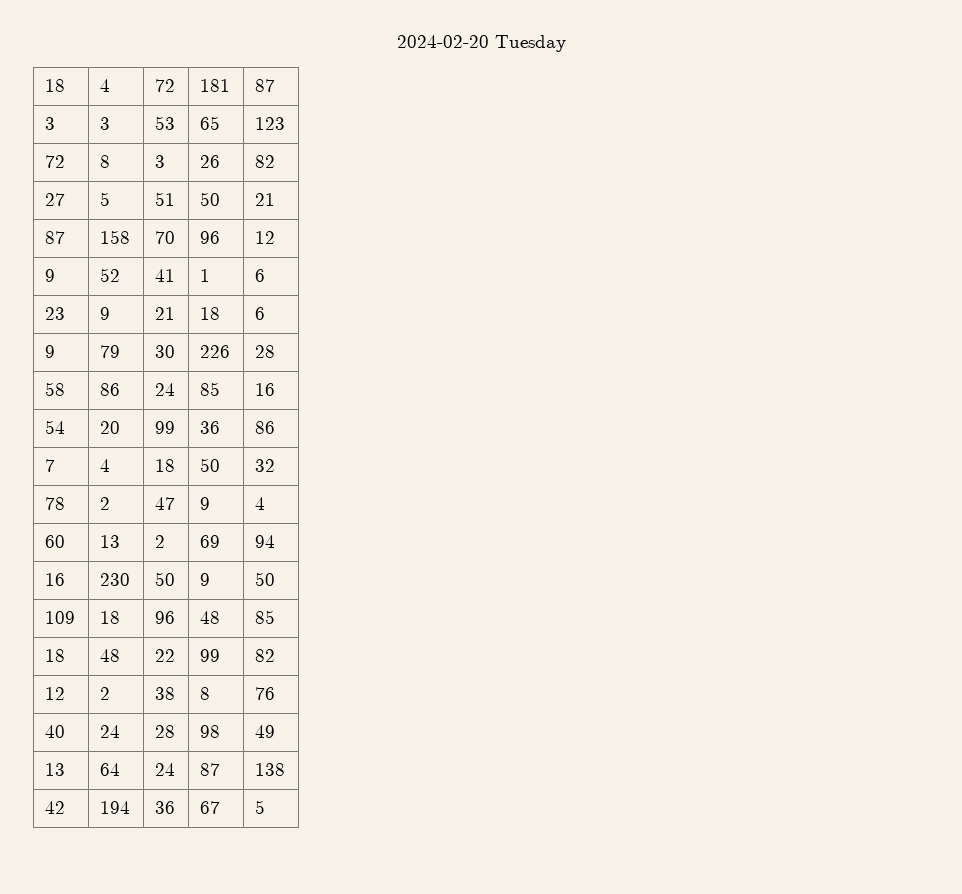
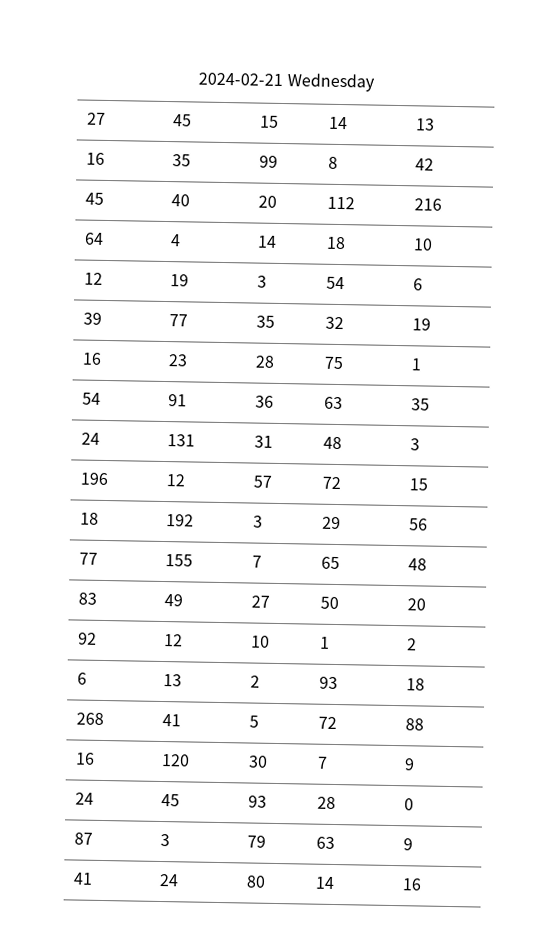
[396,35,566,52] [45,79,66,92] [100,79,111,92] [155,79,176,92] [200,79,231,92] [255,79,276,92] [45,117,56,130] [100,117,111,130] [155,116,176,130] [200,116,221,130] [255,117,286,130] [45,155,66,168] [100,155,111,168] [155,155,166,168] [200,155,221,168] [255,155,276,168] [45,193,66,206] [100,192,111,206] [155,192,176,206] [200,192,221,206] [255,193,276,206] [45,231,66,244] [100,230,131,244] [155,231,176,244] [200,231,221,244] [255,231,276,244] [45,269,56,282] [100,268,121,282] [155,269,176,282] [200,269,211,282] [255,269,266,282] [45,307,66,320] [100,307,111,320] [155,307,176,320] [200,307,221,320] [255,307,266,320] [45,345,56,358] [100,345,121,358] [155,345,176,358] [200,345,231,358] [255,345,276,358] [45,382,66,396] [100,383,121,396] [155,383,176,396] [200,382,221,396] [255,383,276,396] [45,420,66,434] [100,421,121,434] [155,421,176,434] [200,421,221,434] [255,421,276,434] [45,459,56,472] [100,459,111,472] [155,459,176,472] [200,458,221,472] [255,459,276,472] [45,497,66,510] [100,497,111,510] [155,497,176,510] [200,497,211,510] [255,497,266,510] [45,535,66,548] [100,535,121,548] [155,535,166,548] [200,535,221,548] [255,535,276,548] [45,573,66,586] [100,573,131,586] [155,572,176,586] [200,573,211,586] [255,572,276,586] [45,611,76,624] [100,611,121,624] [155,611,176,624] [200,611,221,624] [255,610,276,624] [45,649,66,662] [100,649,121,662] [155,649,176,662] [200,649,221,662] [255,649,276,662] [45,687,66,700] [100,687,111,700] [155,687,176,700] [200,687,211,700] [255,687,276,700] [45,725,66,738] [100,725,121,738] [155,725,176,738] [200,725,221,738] [255,725,276,738] [45,763,66,776] [100,763,121,776] [155,763,176,776] [200,763,221,776] [255,763,286,776] [45,801,66,814] [100,801,131,814] [155,801,176,814] [200,801,221,814] [255,800,266,814] 2024-02-20 Tuesday // 18 | 4 | 72 | 181 | 87 // 3 | 3 | 53 | 65 | 123 // 72 | 8 | 3 | 26 | 82 // 27 | 5 | 51 | 50 | 21 // 87 | 158 | 70 | 96 | 12 // 9 | 52 | 41 | 1 | 6 // 23 | 9 | 21 | 18 | 6 // 9 | 79 | 30 | 226 | 28 // 58 | 86 | 24 | 85 | 16 // 54 | 20 | 99 | 36 | 86 // 7 | 4 | 18 | 50 | 32 // 78 | 2 | 47 | 9 | 4 // 60 | 13 | 2 | 69 | 94 // 16 | 230 | 50 | 9 | 50 // 109 | 18 | 96 | 48 | 85 // 18 | 48 | 22 | 99 | 82 // 12 | 2 | 38 | 8 | 76 // 40 | 24 | 28 | 98 | 49 // 13 | 64 | 24 | 87 | 138 // 42 | 194 | 36 | 67 | 5 -> [198,72,375,92] [86,112,106,125] [172,114,192,127] [258,115,279,128] [327,116,348,130] [414,118,435,131] [85,152,105,165] [171,154,191,167] [258,155,278,168] [327,156,338,169] [414,158,434,171] [84,192,104,205] [170,194,190,207] [257,195,277,208] [326,196,355,210] [413,198,442,211] [83,232,104,245] [169,234,181,247] [256,235,277,248] [325,236,346,250] [412,238,433,251] [83,272,103,285] [169,274,189,287] [256,275,267,288] [325,276,345,290] [412,278,423,291] [82,312,102,325] [168,314,188,327] [255,315,275,328] [324,316,344,330] [411,318,431,331] [81,352,102,365] [167,354,188,367] [254,355,275,368] [323,356,344,370] [410,358,422,371] [81,392,101,405] [167,394,187,407] [254,395,274,408] [323,396,343,410] [410,398,430,411] [80,432,100,445] [166,434,195,447] [253,435,273,448] [322,436,342,450] [409,438,420,451] [79,472,109,486] [165,474,185,487] [252,475,272,488] [321,476,341,490] [408,478,428,491] [79,512,99,525] [165,514,194,527] [252,515,263,528] [321,516,341,530] [408,518,428,531] [78,552,98,565] [164,554,193,567] [251,555,262,568] [320,556,340,570] [407,558,427,571] [77,592,97,605] [163,594,183,607] [250,595,270,608] [319,596,339,610] [406,598,426,611] [77,632,97,645] [163,634,183,647] [250,635,270,648] [319,636,330,649] [405,638,417,651] [76,672,87,685] [162,674,182,687] [249,675,260,688] [318,676,338,690] [405,678,425,691] [75,712,104,725] [161,714,181,727] [248,715,259,728] [317,716,337,730] [404,718,424,731] [74,752,95,765] [160,753,190,767] [247,755,268,768] [316,756,328,769] [403,758,415,771] [74,792,94,805] [160,793,180,807] [247,795,267,808] [316,796,336,810] [403,798,414,811] [73,832,93,845] [159,833,170,847] [246,835,266,848] [315,836,335,850] [402,838,413,851] [72,872,93,885] [158,873,179,887] [245,875,266,888] [314,876,335,890] [401,878,422,891] 2024-02-21 Wednesday // 27 | 45 | 15 | 14 | 13 // 16 | 35 | 99 | 8 | 42 // 45 | 40 | 20 | 112 | 216 // 64 | 4 | 14 | 18 | 10 // 12 | 19 | 3 | 54 | 6 // 39 | 77 | 35 | 32 | 19 // 16 | 23 | 28 | 75 | 1 // 54 | 91 | 36 | 63 | 35 // 24 | 131 | 31 | 48 | 3 // 196 | 12 | 57 | 72 | 15 // 18 | 192 | 3 | 29 | 56 // 77 | 155 | 7 | 65 | 48 // 83 | 49 | 27 | 50 | 20 // 92 | 12 | 10 | 1 | 2 // 6 | 13 | 2 | 93 | 18 // 268 | 41 | 5 | 72 | 88 // 16 | 120 | 30 | 7 | 9 // 24 | 45 | 93 | 28 | 0 // 87 | 3 | 79 | 63 | 9 // 41 | 24 | 80 | 14 | 16

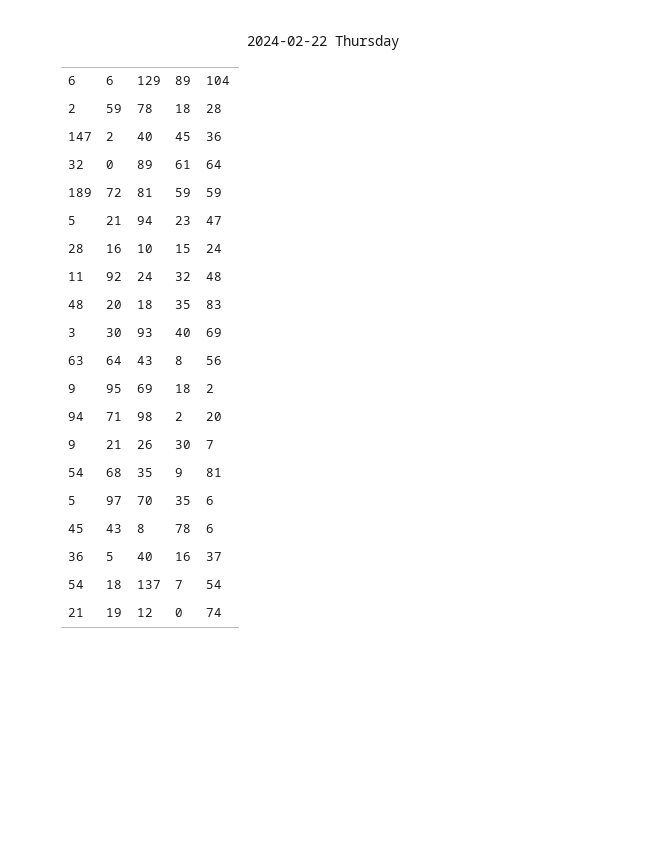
[198,72,375,92] [86,112,106,125] [172,114,192,127] [258,115,279,128] [327,116,348,130] [414,118,435,131] [85,152,105,165] [171,154,191,167] [258,155,278,168] [327,156,338,169] [414,158,434,171] [84,192,104,205] [170,194,190,207] [257,195,277,208] [326,196,355,210] [413,198,442,211] [83,232,104,245] [169,234,181,247] [256,235,277,248] [325,236,346,250] [412,238,433,251] [83,272,103,285] [169,274,189,287] [256,275,267,288] [325,276,345,290] [412,278,423,291] [82,312,102,325] [168,314,188,327] [255,315,275,328] [324,316,344,330] [411,318,431,331] [81,352,102,365] [167,354,188,367] [254,355,275,368] [323,356,344,370] [410,358,422,371] [81,392,101,405] [167,394,187,407] [254,395,274,408] [323,396,343,410] [410,398,430,411] [80,432,100,445] [166,434,195,447] [253,435,273,448] [322,436,342,450] [409,438,420,451] [79,472,109,486] [165,474,185,487] [252,475,272,488] [321,476,341,490] [408,478,428,491] [79,512,99,525] [165,514,194,527] [252,515,263,528] [321,516,341,530] [408,518,428,531] [78,552,98,565] [164,554,193,567] [251,555,262,568] [320,556,340,570] [407,558,427,571] [77,592,97,605] [163,594,183,607] [250,595,270,608] [319,596,339,610] [406,598,426,611] [77,632,97,645] [163,634,183,647] [250,635,270,648] [319,636,330,649] [405,638,417,651] [76,672,87,685] [162,674,182,687] [249,675,260,688] [318,676,338,690] [405,678,425,691] [75,712,104,725] [161,714,181,727] [248,715,259,728] [317,716,337,730] [404,718,424,731] [74,752,95,765] [160,753,190,767] [247,755,268,768] [316,756,328,769] [403,758,415,771] [74,792,94,805] [160,793,180,807] [247,795,267,808] [316,796,336,810] [403,798,414,811] [73,832,93,845] [159,833,170,847] [246,835,266,848] [315,836,335,850] [402,838,413,851] [72,872,93,885] [158,873,179,887] [245,875,266,888] [314,876,335,890] [401,878,422,891] 2024-02-21 Wednesday // 27 | 45 | 15 | 14 | 13 // 16 | 35 | 99 | 8 | 42 // 45 | 40 | 20 | 112 | 216 // 64 | 4 | 14 | 18 | 10 // 12 | 19 | 3 | 54 | 6 // 39 | 77 | 35 | 32 | 19 // 16 | 23 | 28 | 75 | 1 // 54 | 91 | 36 | 63 | 35 // 24 | 131 | 31 | 48 | 3 // 196 | 12 | 57 | 72 | 15 // 18 | 192 | 3 | 29 | 56 // 77 | 155 | 7 | 65 | 48 // 83 | 49 | 27 | 50 | 20 // 92 | 12 | 10 | 1 | 2 // 6 | 13 | 2 | 93 | 18 // 268 | 41 | 5 | 72 | 88 // 16 | 120 | 30 | 7 | 9 // 24 | 45 | 93 | 28 | 0 // 87 | 3 | 79 | 63 | 9 // 41 | 24 | 80 | 14 | 16 -> [247,35,399,50] [67,76,76,85] [105,76,114,85] [136,76,161,85] [174,76,191,85] [205,76,230,85] [67,104,76,113] [105,104,122,113] [136,104,153,113] [174,104,191,113] [205,104,222,113] [67,132,92,141] [105,132,114,141] [136,132,153,141] [174,132,191,141] [205,132,222,141] [67,160,84,169] [105,160,114,169] [136,160,153,169] [174,160,191,169] [205,160,222,169] [67,188,92,197] [105,188,122,197] [136,188,153,197] [174,188,191,197] [205,188,222,197] [67,216,76,225] [105,216,122,225] [136,216,153,225] [174,216,191,225] [205,216,222,225] [67,244,84,253] [105,244,122,253] [136,244,153,253] [174,244,191,253] [205,244,222,253] [67,272,84,281] [105,272,122,281] [136,272,153,281] [174,272,191,281] [205,272,222,281] [67,300,84,309] [105,300,122,309] [136,300,153,309] [174,300,191,309] [205,300,222,309] [67,328,76,337] [105,328,122,337] [136,328,153,337] [174,328,191,337] [205,328,222,337] [67,356,84,365] [105,356,122,365] [136,356,153,365] [174,356,183,365] [205,356,222,365] [67,384,76,393] [105,384,122,393] [136,384,153,393] [174,384,191,393] [205,384,214,393] [67,412,84,421] [105,412,122,421] [136,412,153,421] [174,412,183,421] [205,412,222,421] [67,440,76,449] [105,440,122,449] [136,440,153,449] [174,440,191,449] [205,440,214,449] [67,468,84,477] [105,468,122,477] [136,468,153,477] [174,468,183,477] [205,468,222,477] [67,496,76,505] [105,496,122,505] [136,496,153,505] [174,496,191,505] [205,496,214,505] [67,524,84,533] [105,524,122,533] [136,524,145,533] [174,524,191,533] [205,524,214,533] [67,552,84,561] [105,552,114,561] [136,552,153,561] [174,552,191,561] [205,552,222,561] [67,580,84,589] [105,580,122,589] [136,580,161,589] [174,580,183,589] [205,580,222,589] [67,608,84,617] [105,608,122,617] [136,608,153,617] [174,608,183,617] [205,608,222,617] 2024-02-22 Thursday // 6 | 6 | 129 | 89 | 104 // 2 | 59 | 78 | 18 | 28 // 147 | 2 | 40 | 45 | 36 // 32 | 0 | 89 | 61 | 64 // 189 | 72 | 81 | 59 | 59 // 5 | 21 | 94 | 23 | 47 // 28 | 16 | 10 | 15 | 24 // 11 | 92 | 24 | 32 | 48 // 48 | 20 | 18 | 35 | 83 // 3 | 30 | 93 | 40 | 69 // 63 | 64 | 43 | 8 | 56 // 9 | 95 | 69 | 18 | 2 // 94 | 71 | 98 | 2 | 20 // 9 | 21 | 26 | 30 | 7 // 54 | 68 | 35 | 9 | 81 // 5 | 97 | 70 | 35 | 6 // 45 | 43 | 8 | 78 | 6 // 36 | 5 | 40 | 16 | 37 // 54 | 18 | 137 | 7 | 54 // 21 | 19 | 12 | 0 | 74

